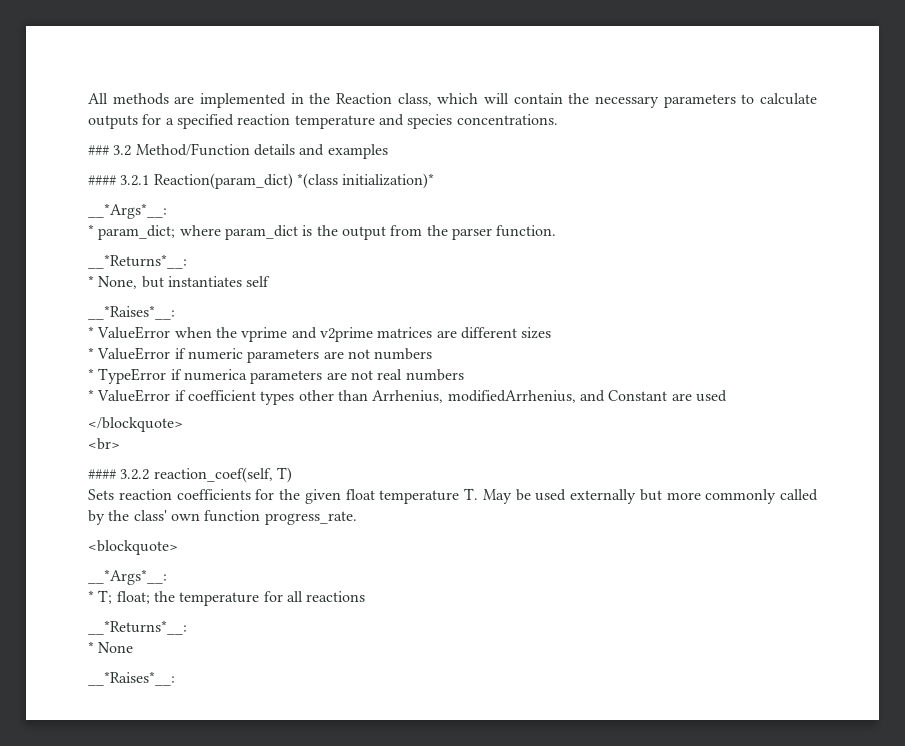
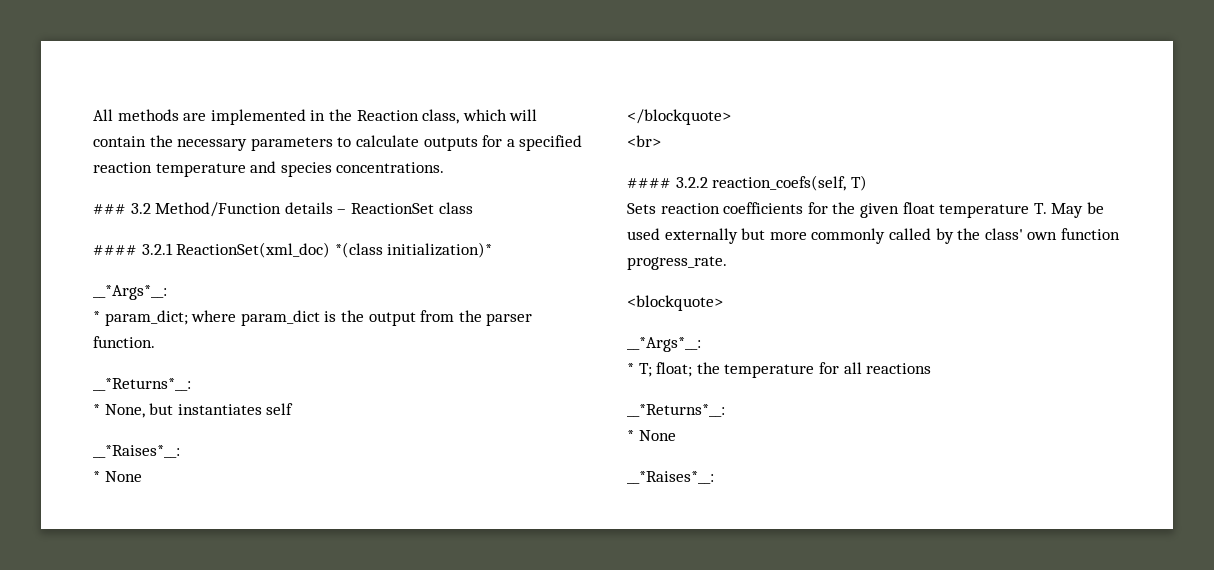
[299,144,388,159] and examples -> [337,202,473,214] – ReactionSet class
[153,173,293,189] Reaction(param_dict) -> [176,242,331,258] ReactionSet(xml_doc)
[88,326,552,342] [88,347,433,363] [88,368,464,384] [88,389,727,405] * ValueError when the vprime and v2prime matrices are different sizes // * ValueError if numeric parameters are not numbers // * TypeError if numerica parameters are not real numbers // * ValueError if coefficient types other than Arrhenius, modifiedArrhenius, and Constant are used -> [93,471,142,482] * None
[153,467,273,483] reaction_coef(self, -> [712,175,847,191] reaction_coefs(self,

